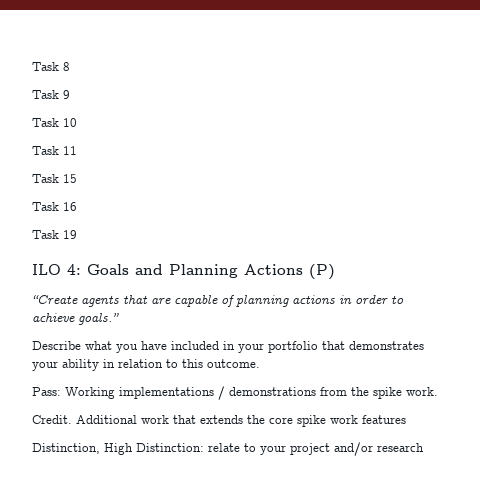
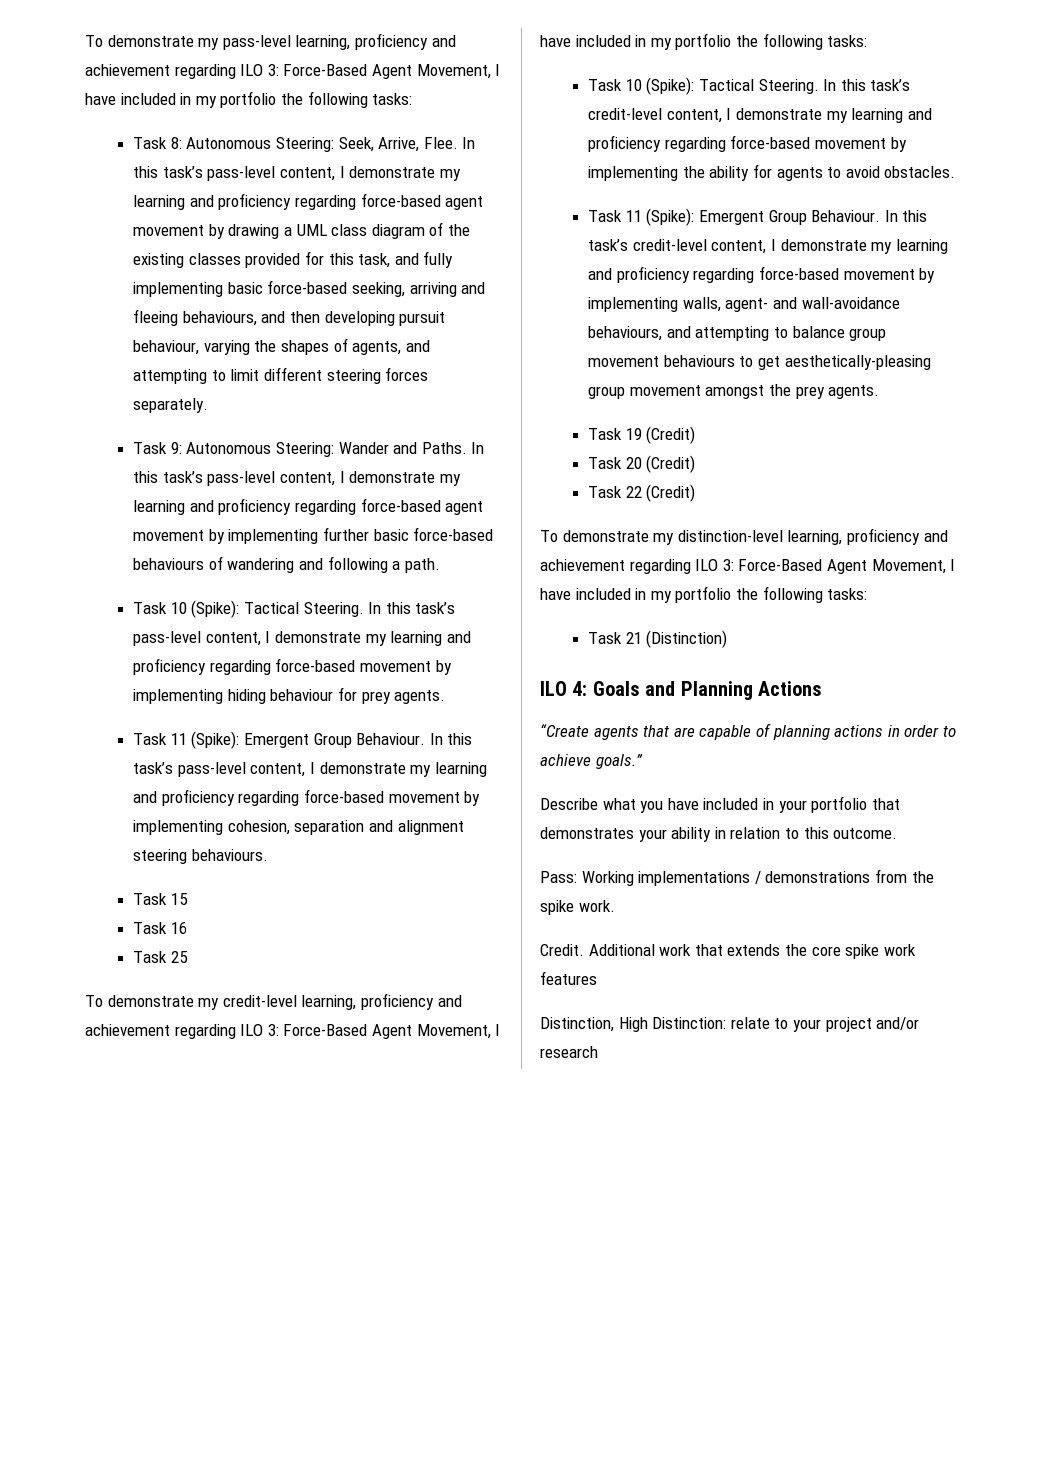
[32,62,70,71] [32,90,70,99] [32,118,77,127] [32,146,77,155] [32,174,77,183] [32,202,77,211] [32,230,77,239] Task 8 // Task 9 // Task 10 // Task 11 // Task 15 // Task 16 // Task 19 -> [85,33,456,50] [85,64,501,79] [85,91,413,108] [133,137,476,152] [133,166,461,181] [133,193,484,210] [133,222,470,239] [133,251,454,268] [133,280,486,297] [133,309,446,326] [133,338,430,355] [133,367,429,384] [133,398,209,413] [133,442,485,457] [133,471,461,486] [133,498,484,515] [133,527,494,544] [133,556,440,573] [133,600,456,618] [133,631,471,646] [133,658,452,675] [133,687,446,704] [133,731,473,749] [133,762,487,777] [133,789,481,806] [133,820,464,835] [133,849,268,864] [133,893,188,905] [133,922,187,934] [133,951,188,963] [85,993,462,1010] [85,1024,501,1039] [540,33,868,50] [588,77,911,95] [588,108,932,123] [588,135,907,152] [588,164,956,181] [588,208,928,226] [588,239,948,254] [588,266,936,283] [588,297,900,312] [588,326,887,341] [588,355,931,370] [588,384,880,399] [588,426,696,444] [588,455,696,473] [588,484,696,502] [540,528,948,545] [540,559,956,574] [540,586,868,603] [588,630,728,648] To demonstrate my pass-level learning, proficiency and achievement regarding ILO 3: Force-Based Agent Movement, I have included in my portfolio the following tasks: // Task 8: Autonomous Steering: Seek, Arrive, Flee. In this task’s pass-level content, I demonstrate my learning and proficiency regarding force-based agent movement by drawing a UML class diagram of the existing classes provided for this task, and fully implementing basic force-based seeking, arriving and fleeing behaviours, and then developing pursuit behaviour, varying the shapes of agents, and attempting to limit different steering forces separately. // Task 9: Autonomous Steering: Wander and Paths. In this task’s pass-level content, I demonstrate my learning and proficiency regarding force-based agent movement by implementing further basic force-based behaviours of wandering and following a path. // Task 10 (Spike): Tactical Steering. In this task’s pass-level content, I demonstrate my learning and proficiency regarding force-based movement by implementing hiding behaviour for prey agents. // Task 11 (Spike): Emergent Group Behaviour. In this task’s pass-level content, I demonstrate my learning and proficiency regarding force-based movement by implementing cohesion, separation and alignment steering behaviours. // Task 15 // Task 16 // Task 25 // To demonstrate my credit-level learning, proficiency and achievement regarding ILO 3: Force-Based Agent Movement, I have included in my portfolio the following tasks: // Task 10 (Spike): Tactical Steering. In this task’s credit-level content, I demonstrate my learning and proficiency regarding force-based movement by implementing the ability for agents to avoid obstacles. // Task 11 (Spike): Emergent Group Behaviour. In this task’s credit-level content, I demonstrate my learning and proficiency regarding force-based movement by implementing walls, agent- and wall-avoidance behaviours, and attempting to balance group movement behaviours to get aesthetically-pleasing group movement amongst the prey agents. // Task 19 (Credit) // Task 20 (Credit) // Task 22 (Credit) // To demonstrate my distinction-level learning, proficiency and achievement regarding ILO 3: Force-Based Agent Movement, I have included in my portfolio the following tasks: // Task 21 (Distinction)
[309,264,335,280] (P) -> (822, 688) none

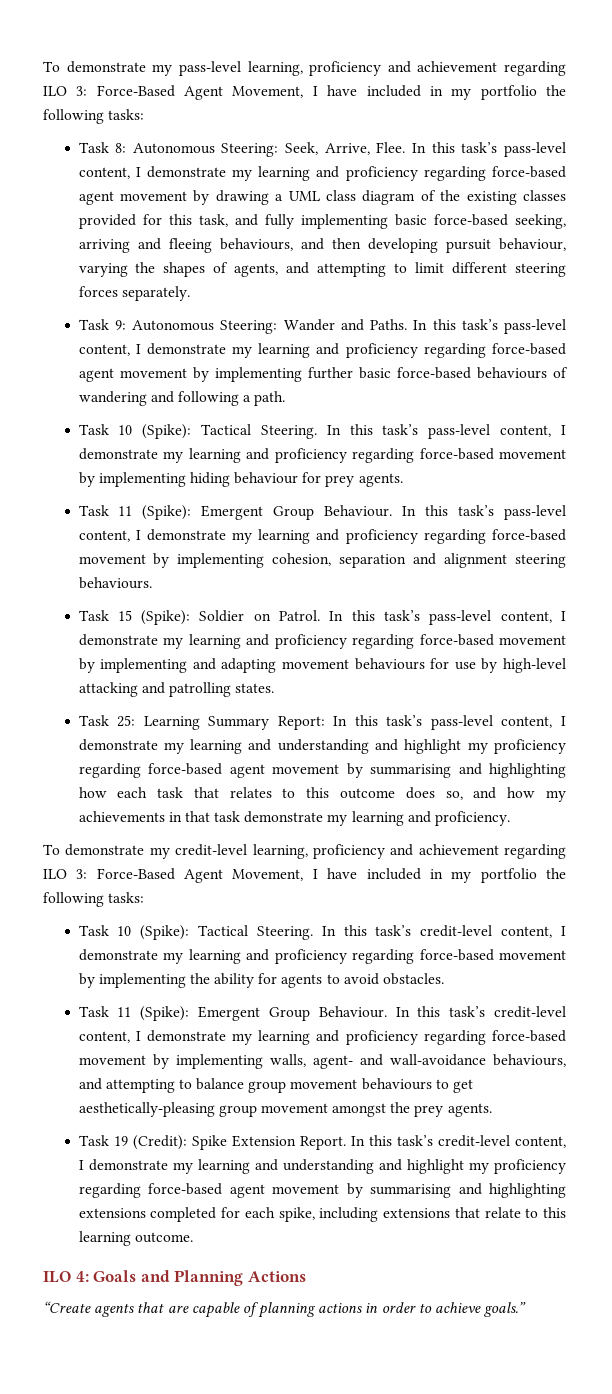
[133,922,187,934] [133,951,188,963] // Task 16 // Task 25 -> [141,610,566,625] [78,634,566,649] [78,658,566,673] [78,682,275,697] [78,715,566,730] [78,739,566,754] [78,763,566,778] [78,787,566,802] [78,811,511,826] (Spike): Soldier on Patrol. In this task’s pass-level content, I demonstrate my learning and proficiency regarding force-based movement by implementing and adapting movement behaviours for use by high-level attacking and patrolling states. // Task 25: Learning Summary Report: In this task’s pass-level content, I demonstrate my learning and understanding and highlight my proficiency regarding force-based agent movement by summarising and highlighting how each task that relates to this outcome does so, and how my achievements in that task demonstrate my learning and proficiency.
[646,426,696,444] [588,455,696,473] [588,484,696,502] [540,528,948,545] [540,559,956,574] [540,586,868,603] [588,630,728,648] (Credit) // Task 20 (Credit) // Task 22 (Credit) // To demonstrate my distinction-level learning, proficiency and achievement regarding ILO 3: Force-Based Agent Movement, I have included in my portfolio the following tasks: // Task 21 (Distinction) -> [132,1135,566,1150] [78,1159,566,1174] [78,1183,566,1198] [78,1207,567,1222] [78,1231,193,1246] (Credit): Spike Extension Report. In this task’s credit-level content, I demonstrate my learning and understanding and highlight my proficiency regarding force-based agent movement by summarising and highlighting extensions completed for each spike, including extensions that relate to this learning outcome.
[540,796,900,813] [540,827,898,842] [540,869,934,886] [540,900,615,915] [540,944,916,959] [540,971,597,985] [540,1017,920,1032] [540,1046,598,1058] // Describe what you have included in your portfolio that demonstrates your ability in relation to this outcome. // Pass: Working implementations / demonstrations from the spike work. // Credit. Additional work that extends the core spike work features // Distinction, High Distinction: relate to your project and/or research -> (527, 1309) none

